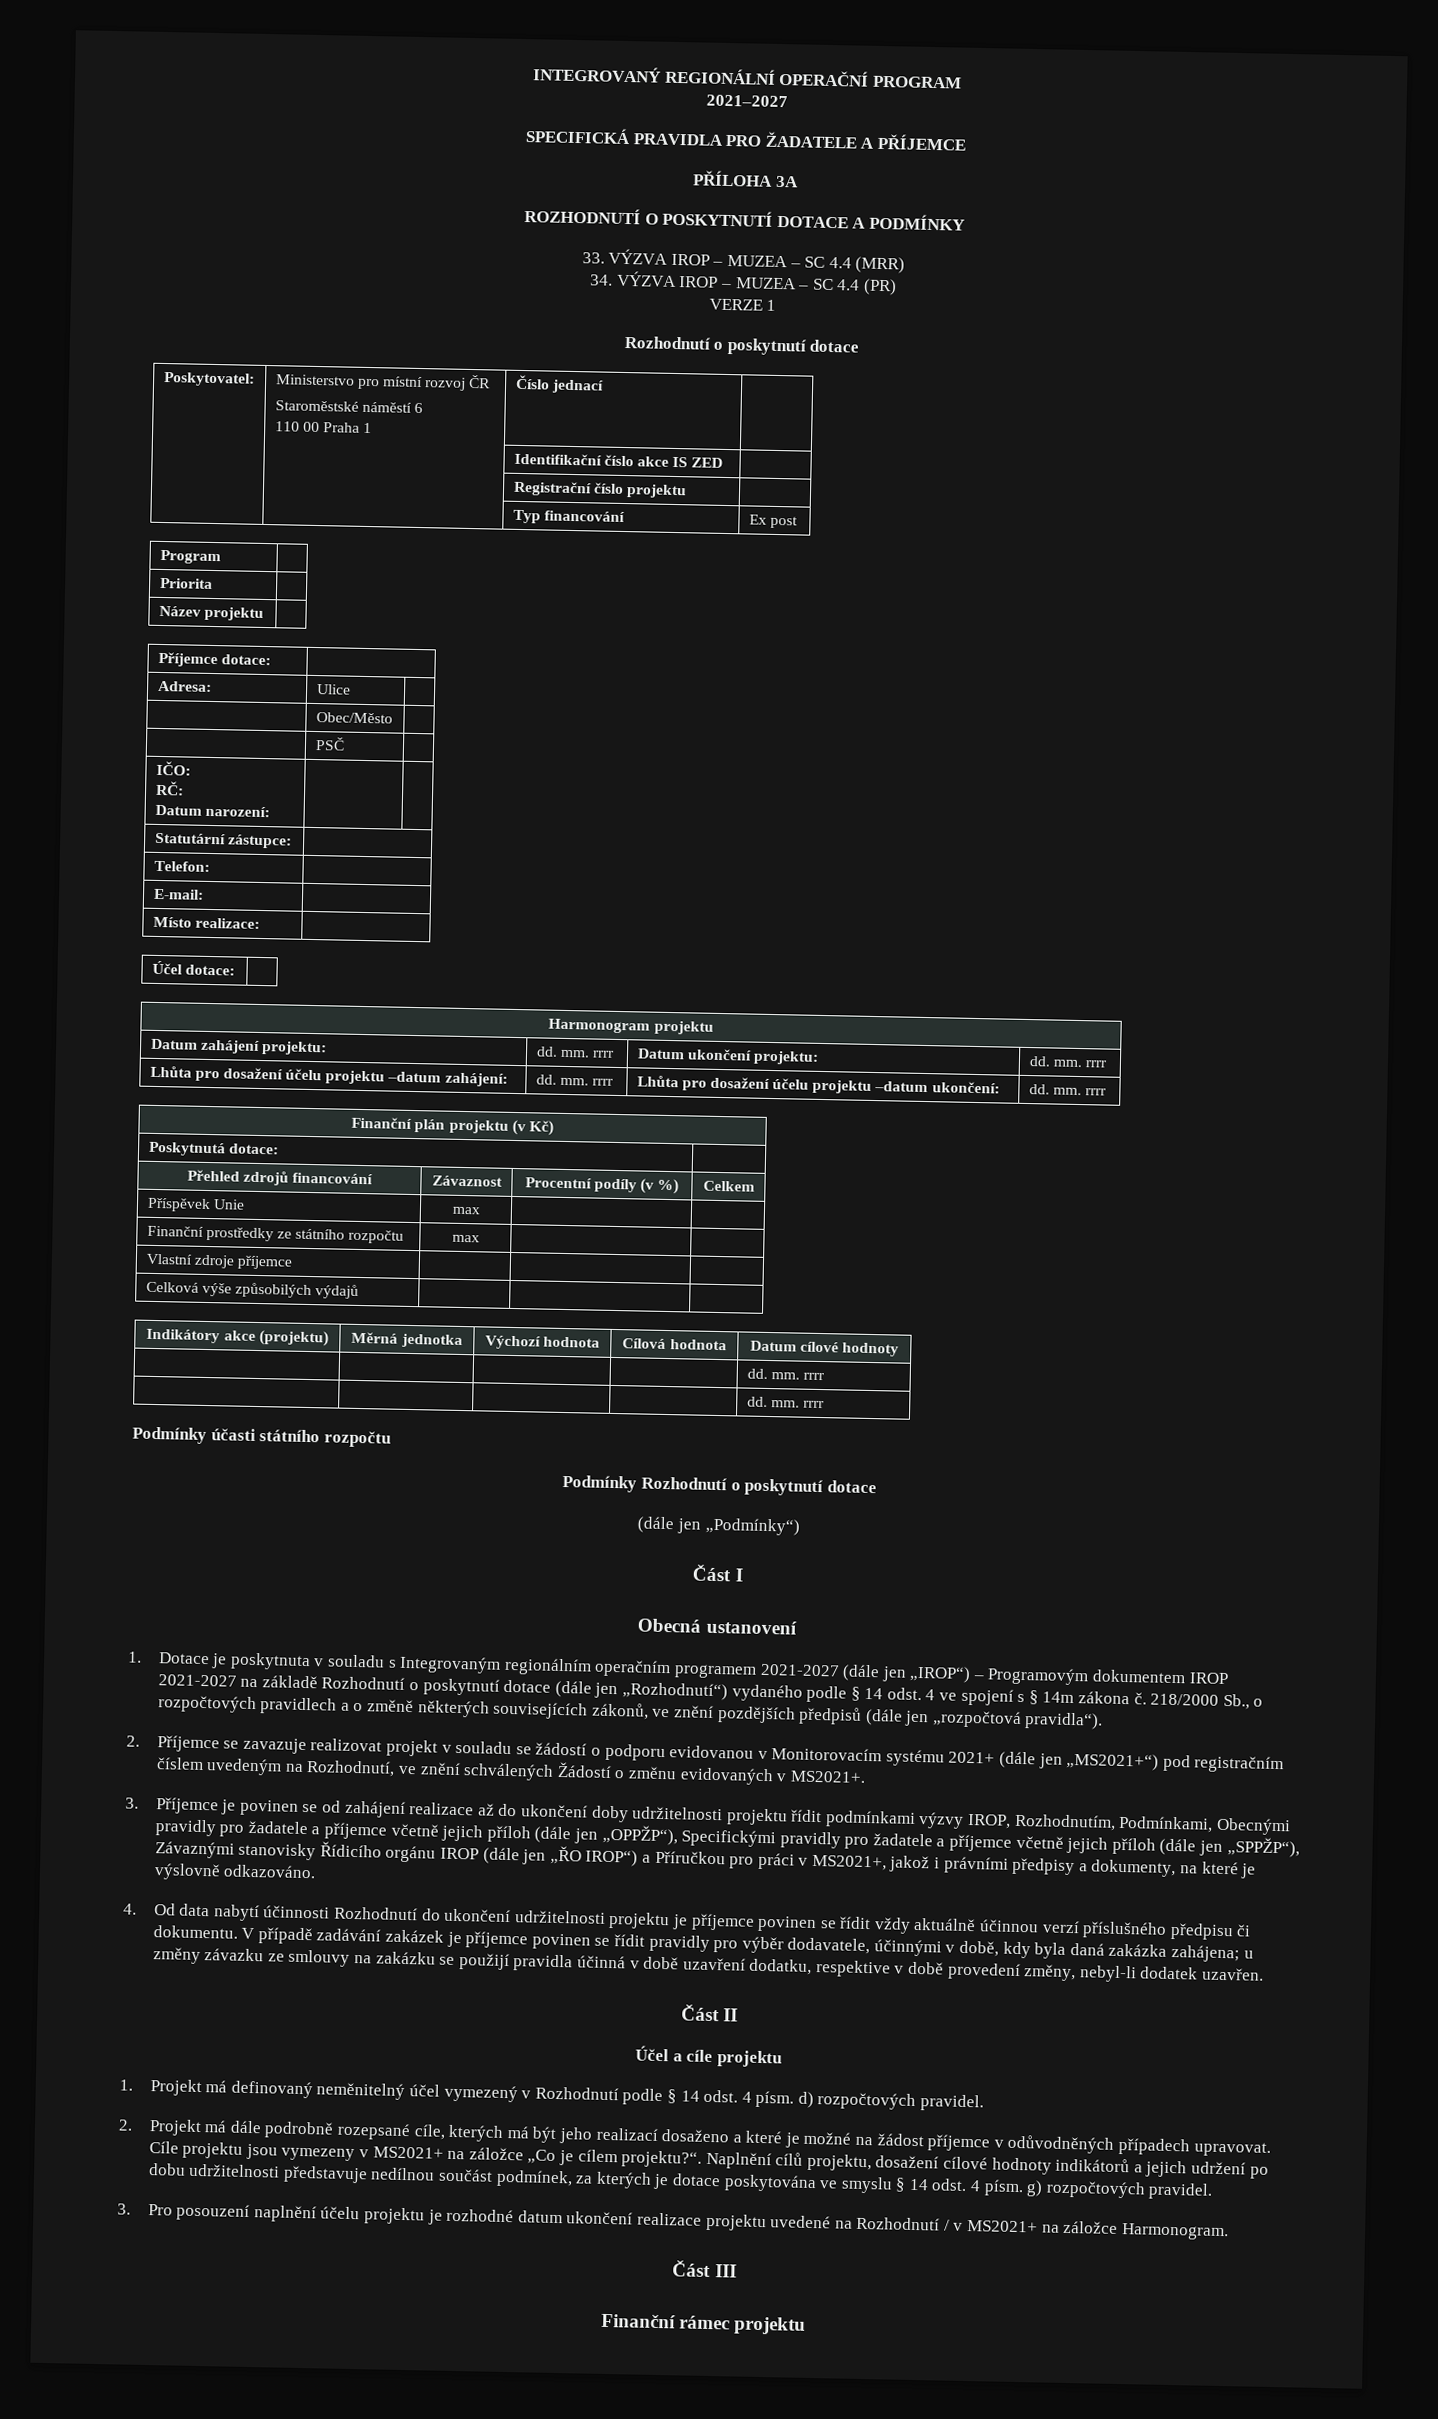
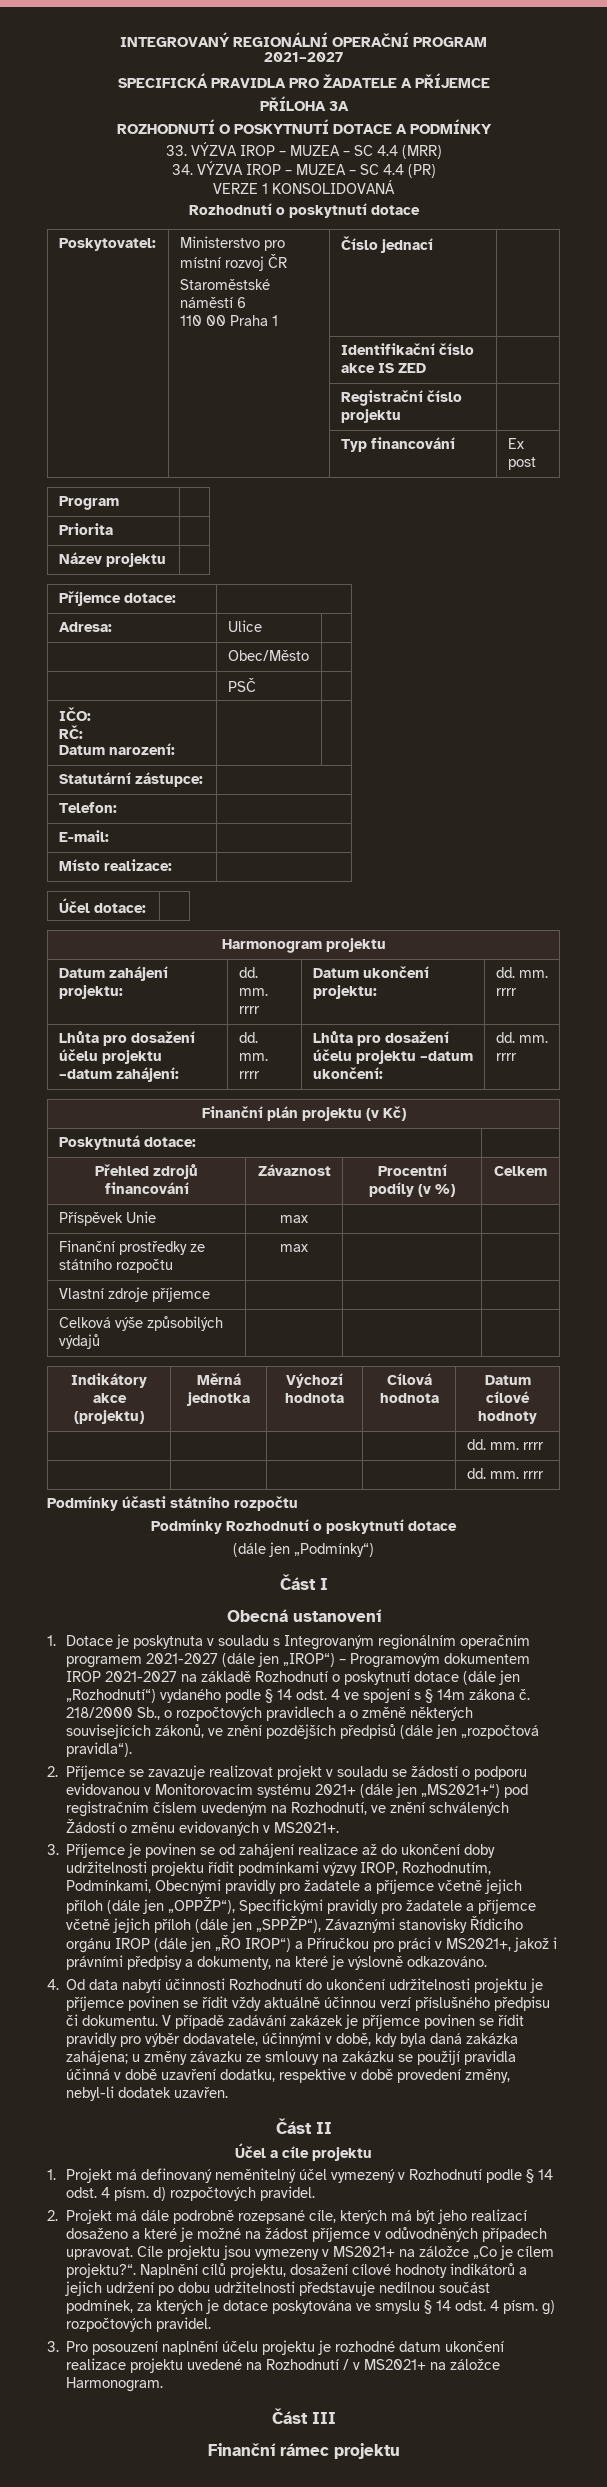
(777, 305) none -> [272,180,395,194] KONSOLIDOVANÁ

